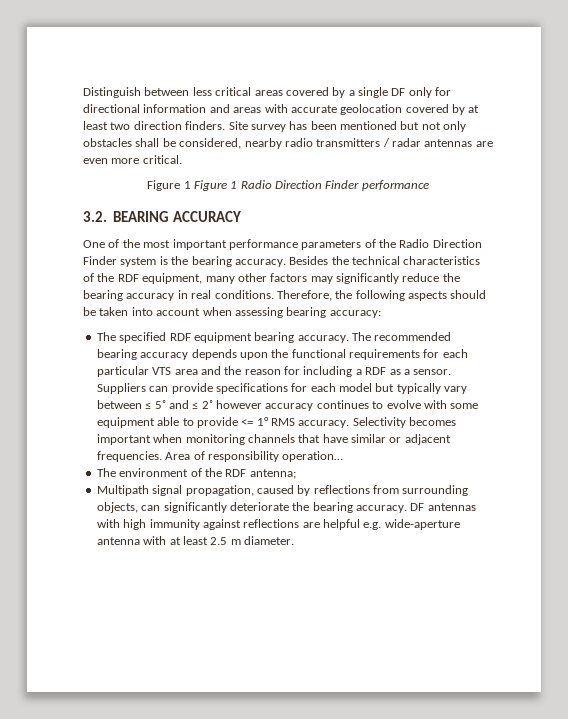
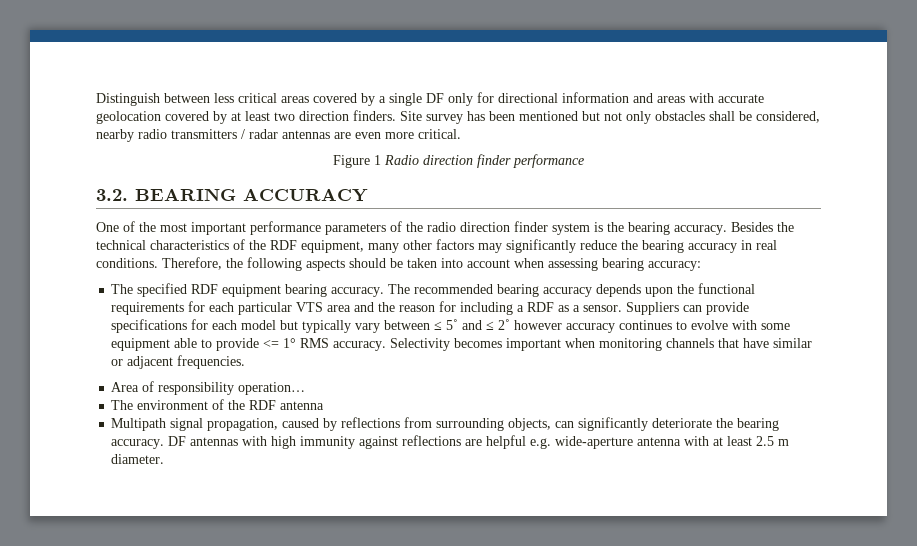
[193,180,360,191] Figure 1 Radio Direction Finder -> [384,154,511,168] Radio direction finder
[399,239,482,248] [83,256,117,265] Radio Direction Finder -> [427,221,548,232] radio direction finder
(162, 456) none -> (246, 362) //
[249,469,296,479] antenna; -> [280,401,325,410] antenna

